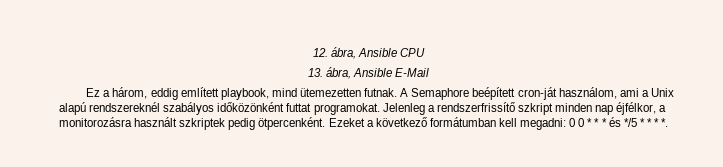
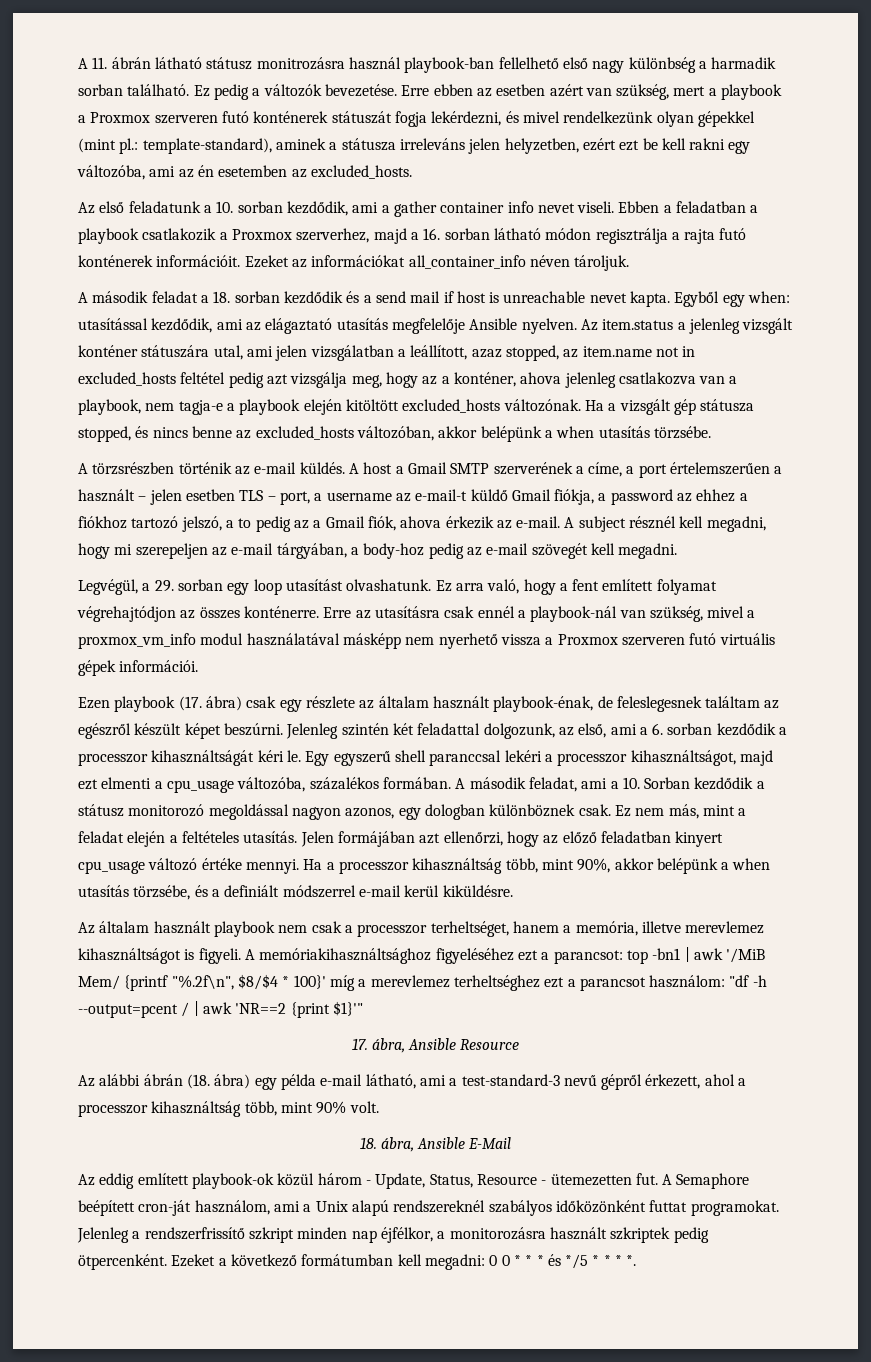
[312,47,426,59] [307,67,430,79] [86,87,398,100] 12. ábra, Ansible CPU // 13. ábra, Ansible E-Mail // Ez a három, eddig említett playbook, mind ütemezetten futnak. -> [78,57,777,73] [78,84,783,100] [78,111,755,127] [78,138,751,154] [77,165,412,180] [78,201,759,217] [78,228,747,244] [78,255,630,271] [78,291,791,307] [78,318,794,334] [78,345,696,361] [78,372,738,388] [78,399,755,415] [78,426,711,442] [78,462,783,478] [78,489,748,505] [78,516,766,532] [78,543,678,559] [78,579,717,595] [77,606,756,622] [78,633,775,649] [78,660,199,676] [78,696,780,712] [78,723,788,739] [78,750,773,766] [78,777,765,793] [78,804,747,820] [78,831,724,847] [78,858,771,874] [78,885,513,900] [78,921,765,937] [78,947,766,964] [78,974,767,991] [78,1001,363,1018] [351,1038,520,1053] [78,1074,747,1090] [78,1101,379,1117] [359,1137,512,1152] [78,1173,658,1189] A 11. ábrán látható státusz monitrozásra használ playbook-ban fellelhető első nagy különbség a harmadik sorban található. Ez pedig a változók bevezetése. Erre ebben az esetben azért van szükség, mert a playbook a Proxmox szerveren futó konténerek státuszát fogja lekérdezni, és mivel rendelkezünk olyan gépekkel (mint pl.: template-standard), aminek a státusza irreleváns jelen helyzetben, ezért ezt be kell rakni egy változóba, ami az én esetemben az excluded_hosts. // Az első feladatunk a 10. sorban kezdődik, ami a gather container info nevet viseli. Ebben a feladatban a playbook csatlakozik a Proxmox szerverhez, majd a 16. sorban látható módon regisztrálja a rajta futó konténerek információit. Ezeket az információkat all_container_info néven tároljuk. // A második feladat a 18. sorban kezdődik és a send mail if host is unreachable nevet kapta. Egyből egy when: utasítással kezdődik, ami az elágaztató utasítás megfelelője Ansible nyelven. Az item.status a jelenleg vizsgált konténer státuszára utal, ami jelen vizsgálatban a leállított, azaz stopped, az item.name not in excluded_hosts feltétel pedig azt vizsgálja meg, hogy az a konténer, ahova jelenleg csatlakozva van a playbook, nem tagja-e a playbook elején kitöltött excluded_hosts változónak. Ha a vizsgált gép státusza stopped, és nincs benne az excluded_hosts változóban, akkor belépünk a when utasítás törzsébe. // A törzsrészben történik az e-mail küldés. A host a Gmail SMTP szerverének a címe, a port értelemszerűen a használt – jelen esetben TLS – port, a username az e-mail-t küldő Gmail fiókja, a password az ehhez a fiókhoz tartozó jelszó, a to pedig az a Gmail fiók, ahova érkezik az e-mail. A subject résznél kell megadni, hogy mi szerepeljen az e-mail tárgyában, a body-hoz pedig az e-mail szövegét kell megadni. // Legvégül, a 29. sorban egy loop utasítást olvashatunk. Ez arra való, hogy a fent említett folyamat végrehajtódjon az összes konténerre. Erre az utasításra csak ennél a playbook-nál van szükség, mivel a proxmox_vm_info modul használatával másképp nem nyerhető vissza a Proxmox szerveren futó virtuális gépek információi. // Ezen playbook (17. ábra) csak egy részlete az általam használt playbook-énak, de feleslegesnek találtam az egészről készült képet beszúrni. Jelenleg szintén két feladattal dolgozunk, az első, ami a 6. sorban kezdődik a processzor kihasználtságát kéri le. Egy egyszerű shell paranccsal lekéri a processzor kihasználtságot, majd ezt elmenti a cpu_usage változóba, százalékos formában. A második feladat, ami a 10. Sorban kezdődik a státusz monitorozó megoldással nagyon azonos, egy dologban különböznek csak. Ez nem más, mint a feladat elején a feltételes utasítás. Jelen formájában azt ellenőrzi, hogy az előző feladatban kinyert cpu_usage változó értéke mennyi. Ha a processzor kihasználtság több, mint 90%, akkor belépünk a when utasítás törzsébe, és a definiált módszerrel e-mail kerül kiküldésre. // Az általam használt playbook nem csak a processzor terheltséget, hanem a memória, illetve merevlemez kihasználtságot is figyeli. A memóriakihasználtsághoz figyeléséhez ezt a parancsot: top -bn1 | awk '/MiB Mem/ {printf "%.2f\n", $8/$4 * 100}' míg a merevlemez terheltséghez ezt a parancsot használom: "df -h --output=pcent / | awk 'NR==2 {print $1}'" // 17. ábra, Ansible Resource // Az alábbi ábrán (18. ábra) egy példa e-mail látható, ami a test-standard-3 nevű gépről érkezett, ahol a processzor kihasználtság több, mint 90% volt. // 18. ábra, Ansible E-Mail // Az eddig említett playbook-ok közül három - Update, Status, Resource - ütemezetten fut.

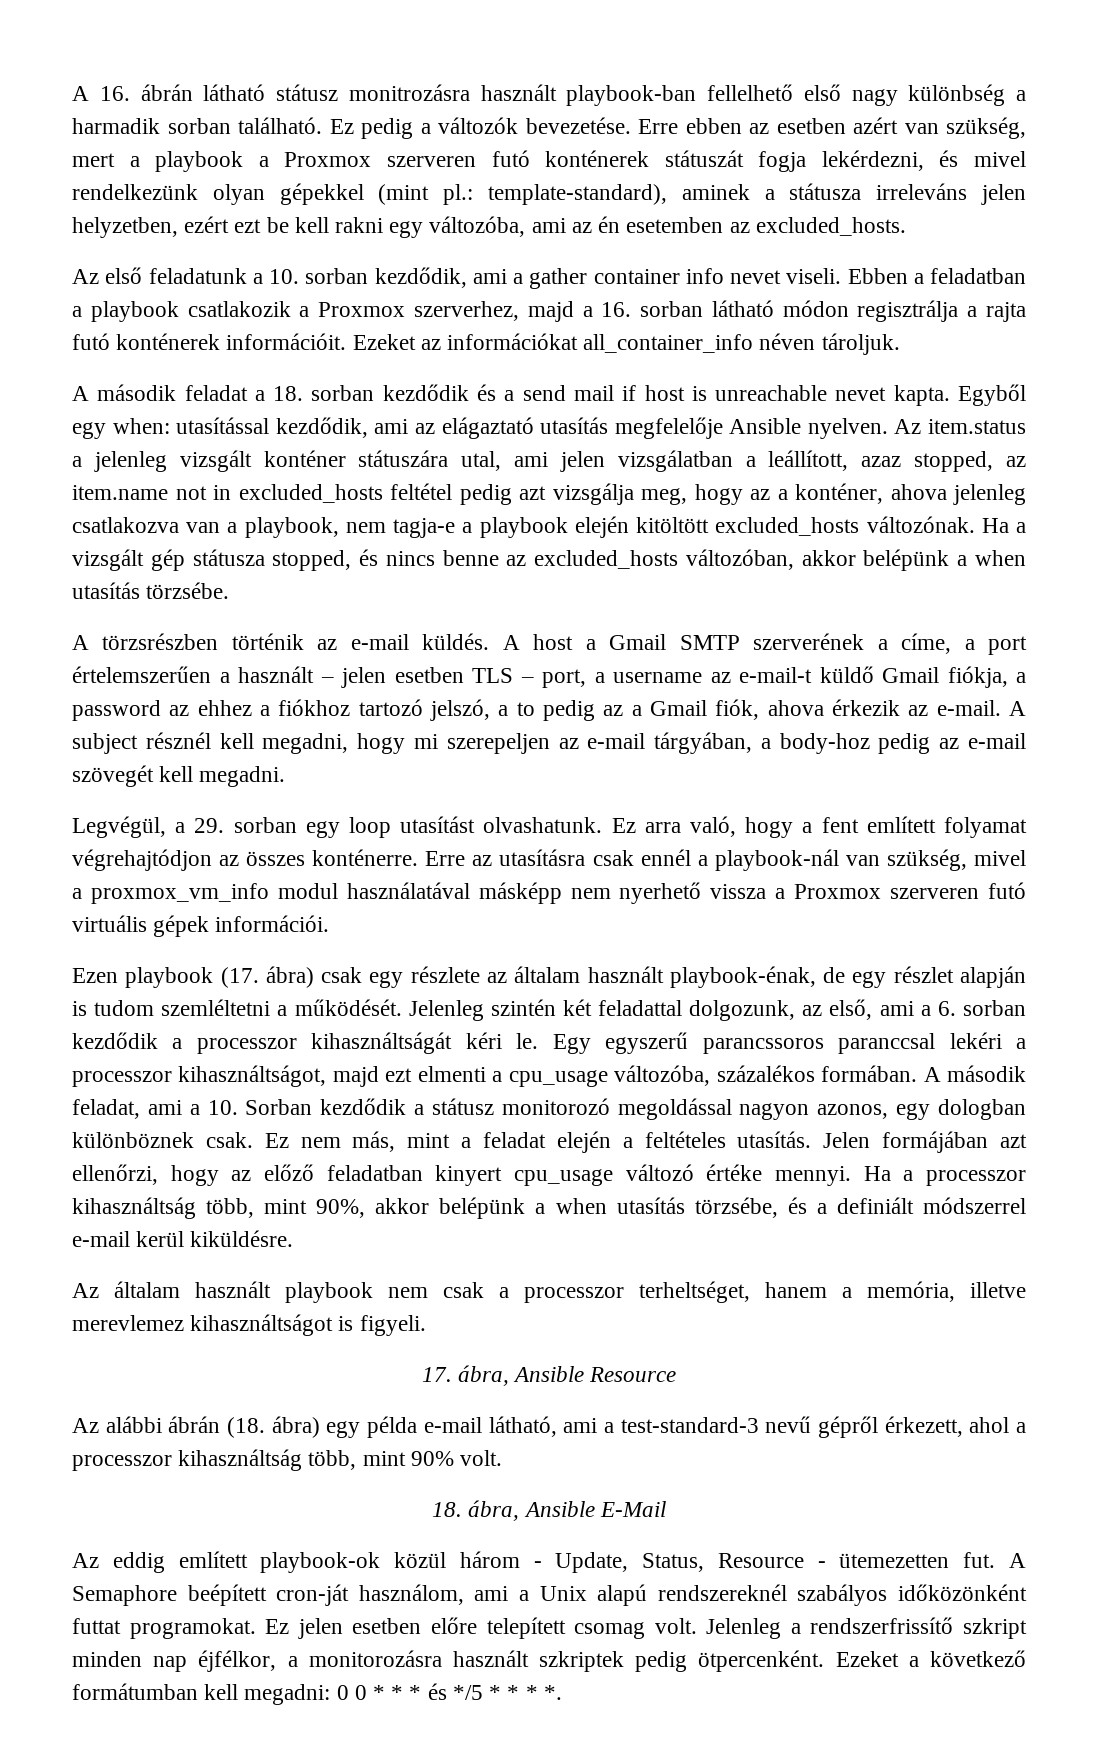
[78,57,108,69] A 11. -> [72,86,130,101] A 16.
[348,57,401,70] használ -> [480,84,557,101] használt
[616,696,780,712] [78,723,283,739] feleslegesnek találtam az egészről készült képet beszúrni. -> [852,966,1027,988] [72,999,402,1016] egy részlet alapján is tudom szemléltetni a működését.
[394,750,426,762] shell -> [702,1038,824,1054] parancssoros
[244,947,766,964] [78,974,767,991] [78,1001,363,1018] A memóriakihasználtsághoz figyeléséhez ezt a parancsot: top -bn1 | awk '/MiB Mem/ {printf "%.2f\n", $8/$4 * 100}' míg a merevlemez terheltséghez ezt a parancsot használom: "df -h --output=pcent / | awk 'NR==2 {print $1}'" -> (426, 1325) none
(779, 1208) none -> [265,1617,697,1639] Ez jelen esetben előre telepített csomag volt.

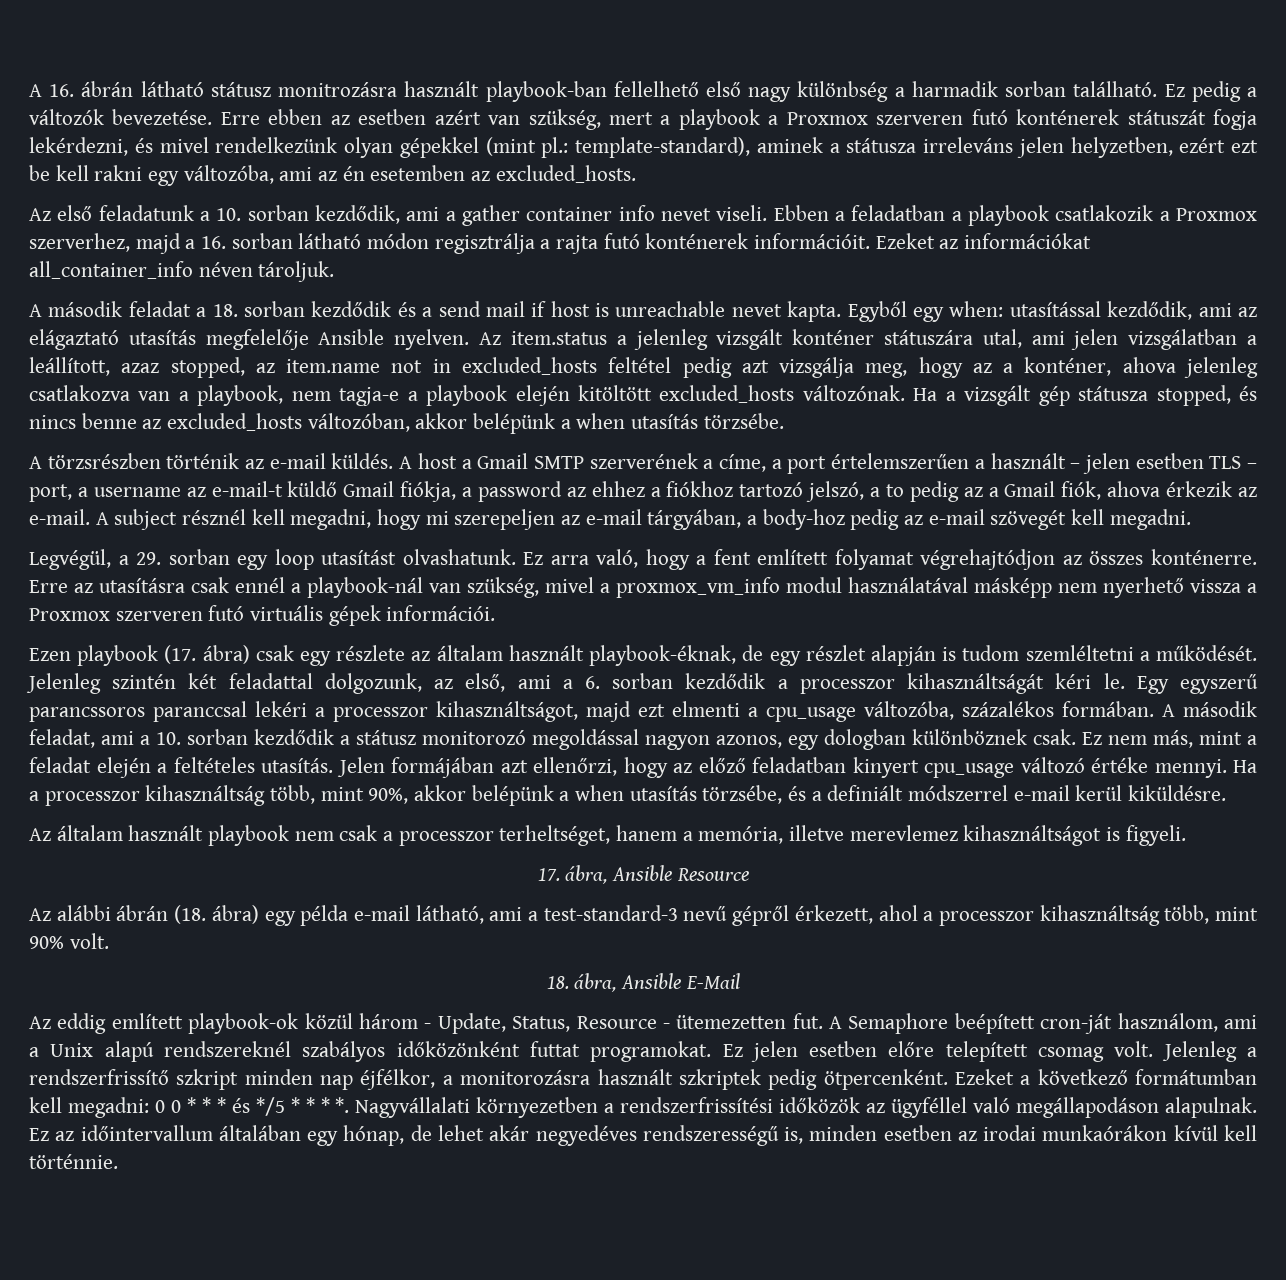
[669,966,816,988] playbook-énak, -> [589,645,737,666] playbook-éknak,
[245,1099,313,1115] Sorban -> [187,729,248,745] sorban
(562, 1692) none -> [355,1097,1258,1118] [29,1125,1258,1146] [29,1154,118,1169] Nagyvállalati környezetben a rendszerfrissítési időközök az ügyféllel való megállapodáson alapulnak. Ez az időintervallum általában egy hónap, de lehet akár negyedéves rendszerességű is, minden esetben az irodai munkaórákon kívül kell történnie.

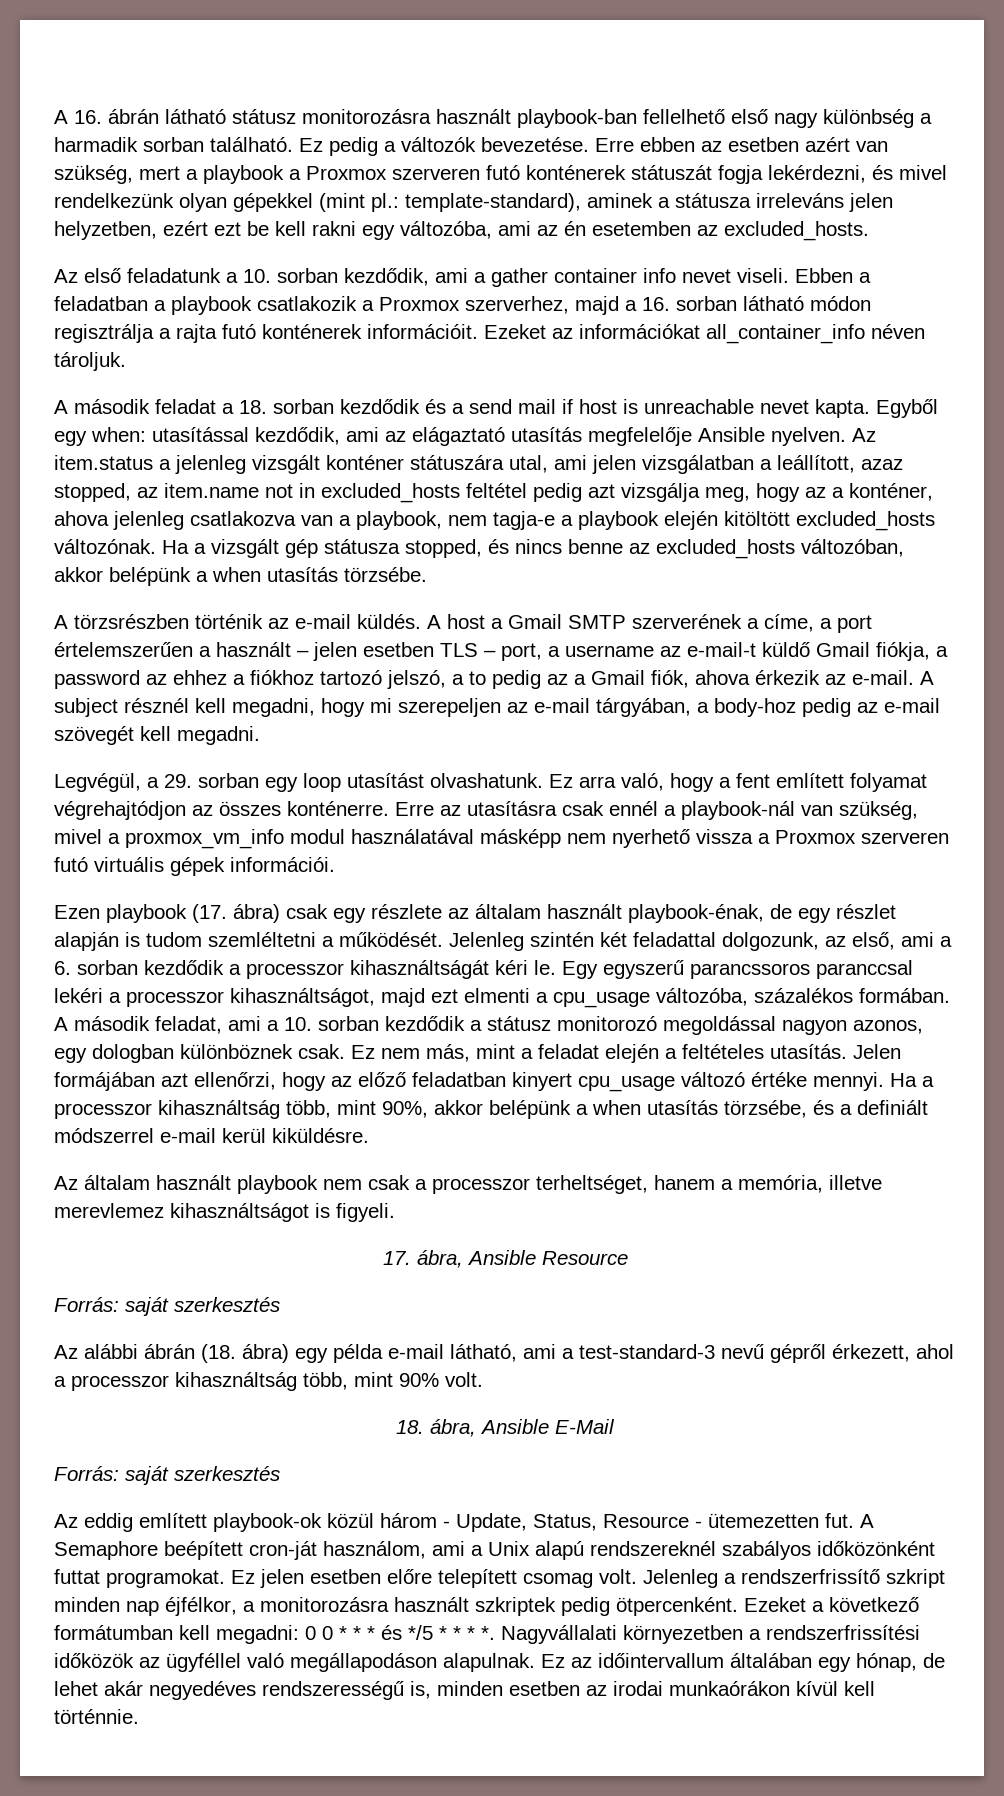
[278,82,398,97] monitrozásra -> [302,109,431,124] monitorozásra
[589,645,737,666] playbook-éknak, -> [628,904,764,923] playbook-énak,
(749, 874) none -> [54,1297,280,1316] // Forrás: saját szerkesztés
(740, 981) none -> [54,1466,280,1485] // Forrás: saját szerkesztés

